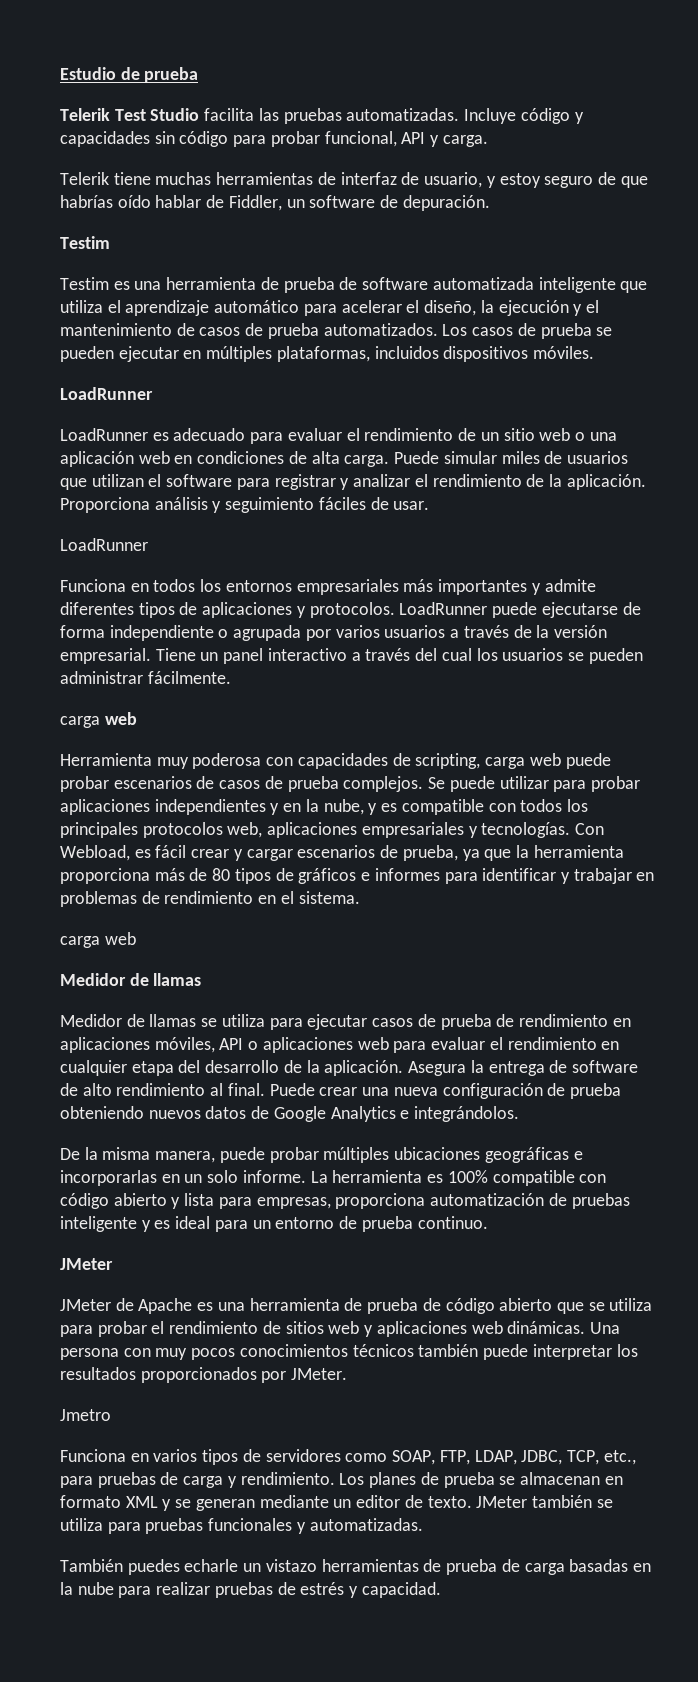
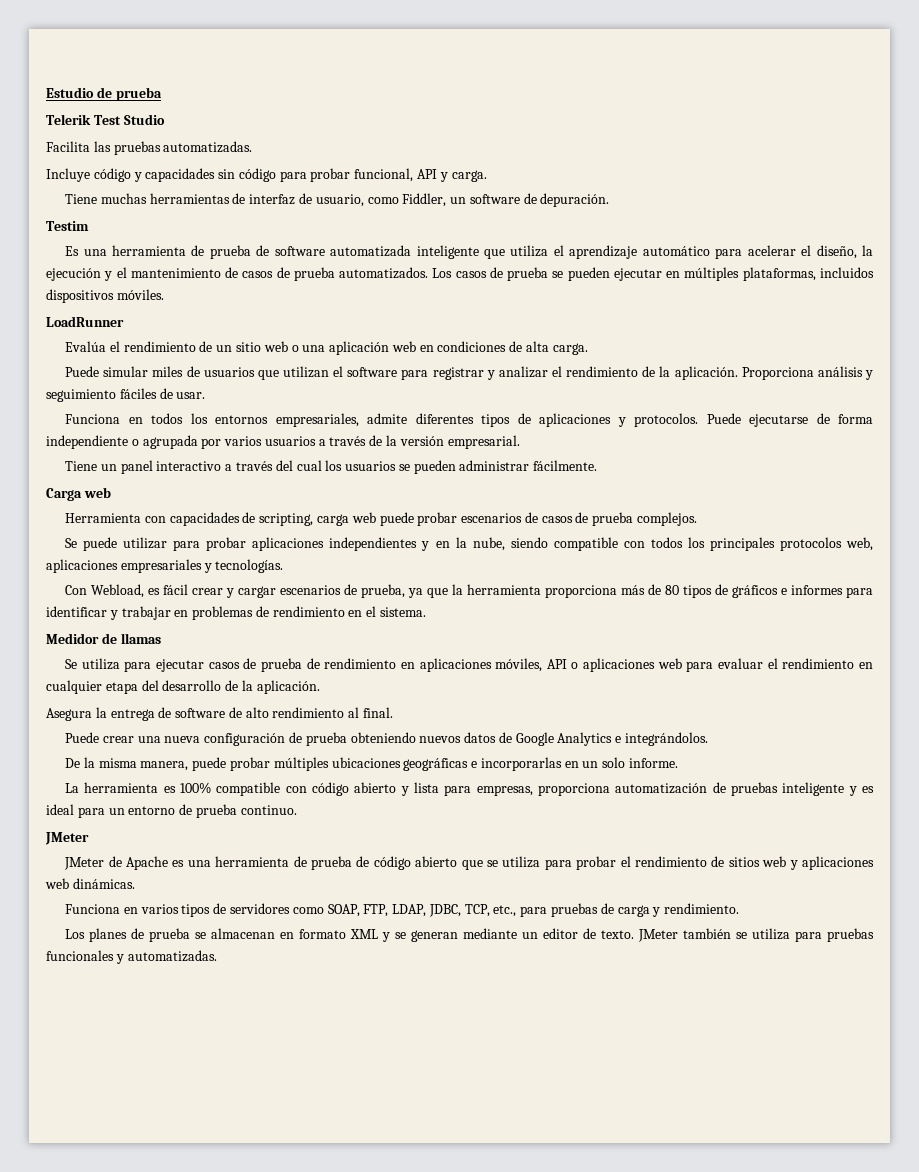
[204,108,255,121] facilita -> [46,141,90,152] // Facilita
(460, 114) none -> (253, 147) //
[60,172,151,185] Telerik tiene -> [65,194,98,204] Tiene
[486,172,648,188] [60,195,225,208] y estoy seguro de que habrías oído hablar de -> [367,197,399,204] como
[60,277,130,290] Testim es -> [65,246,80,256] Es
[60,428,342,444] LoadRunner es adecuado para evaluar -> [65,341,107,352] Evalúa
(390, 461) none -> (588, 349) //
[60,538,148,551] // LoadRunner -> (206, 395) none
[296,579,541,595] empresariales más importantes y -> [275,413,359,427] empresariales,
[399,602,538,618] LoadRunner puede -> [706,413,741,424] Puede
(151, 656) none -> (520, 442) //
[60,716,100,728] carga -> [46,488,82,501] Carga
[156,753,262,769] muy poderosa -> (142, 518) none
(424, 784) none -> (698, 519) //
[368,803,398,815] y es -> [510,537,548,548] siendo
(571, 830) none -> (284, 566) //
[60,932,136,948] // carga web -> (427, 612) none
[60,1014,218,1027] Medidor de llamas se -> [65,659,78,669] Se
(404, 1068) none -> (320, 687) //
(265, 1089) none -> (394, 712) //
(306, 1176) none -> (679, 763) //
[589,1322,620,1334] [60,1344,638,1360] [60,1367,348,1383] [60,1409,111,1421] Una persona con muy pocos conocimientos técnicos también puede interpretar los resultados proporcionados por JMeter. // Jmetro -> (135, 883) none
(335, 1478) none -> (740, 908) //
[60,1559,651,1575] [60,1582,441,1598] // También puedes echarle un vistazo herramientas de prueba de carga basadas en la nube para realizar pruebas de estrés y capacidad. -> (217, 956) none

